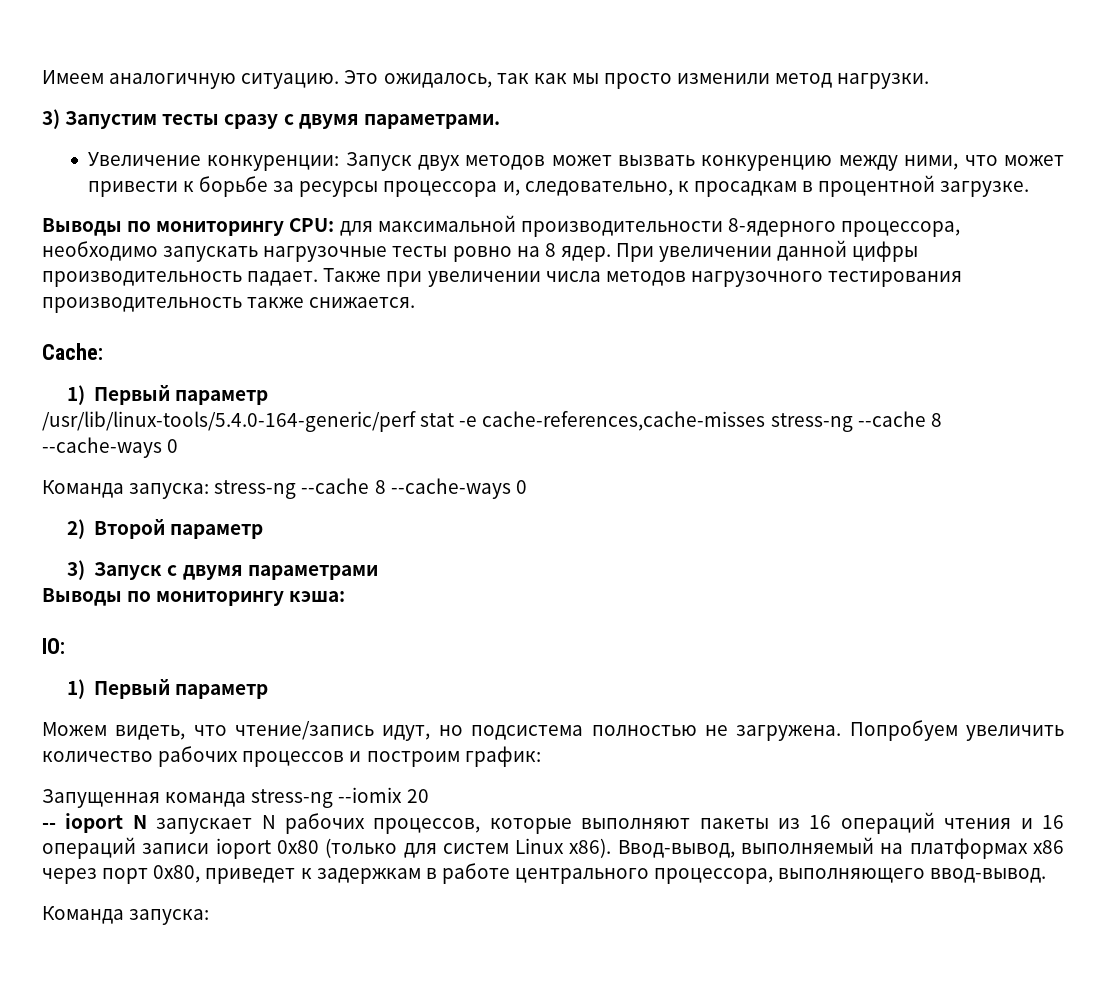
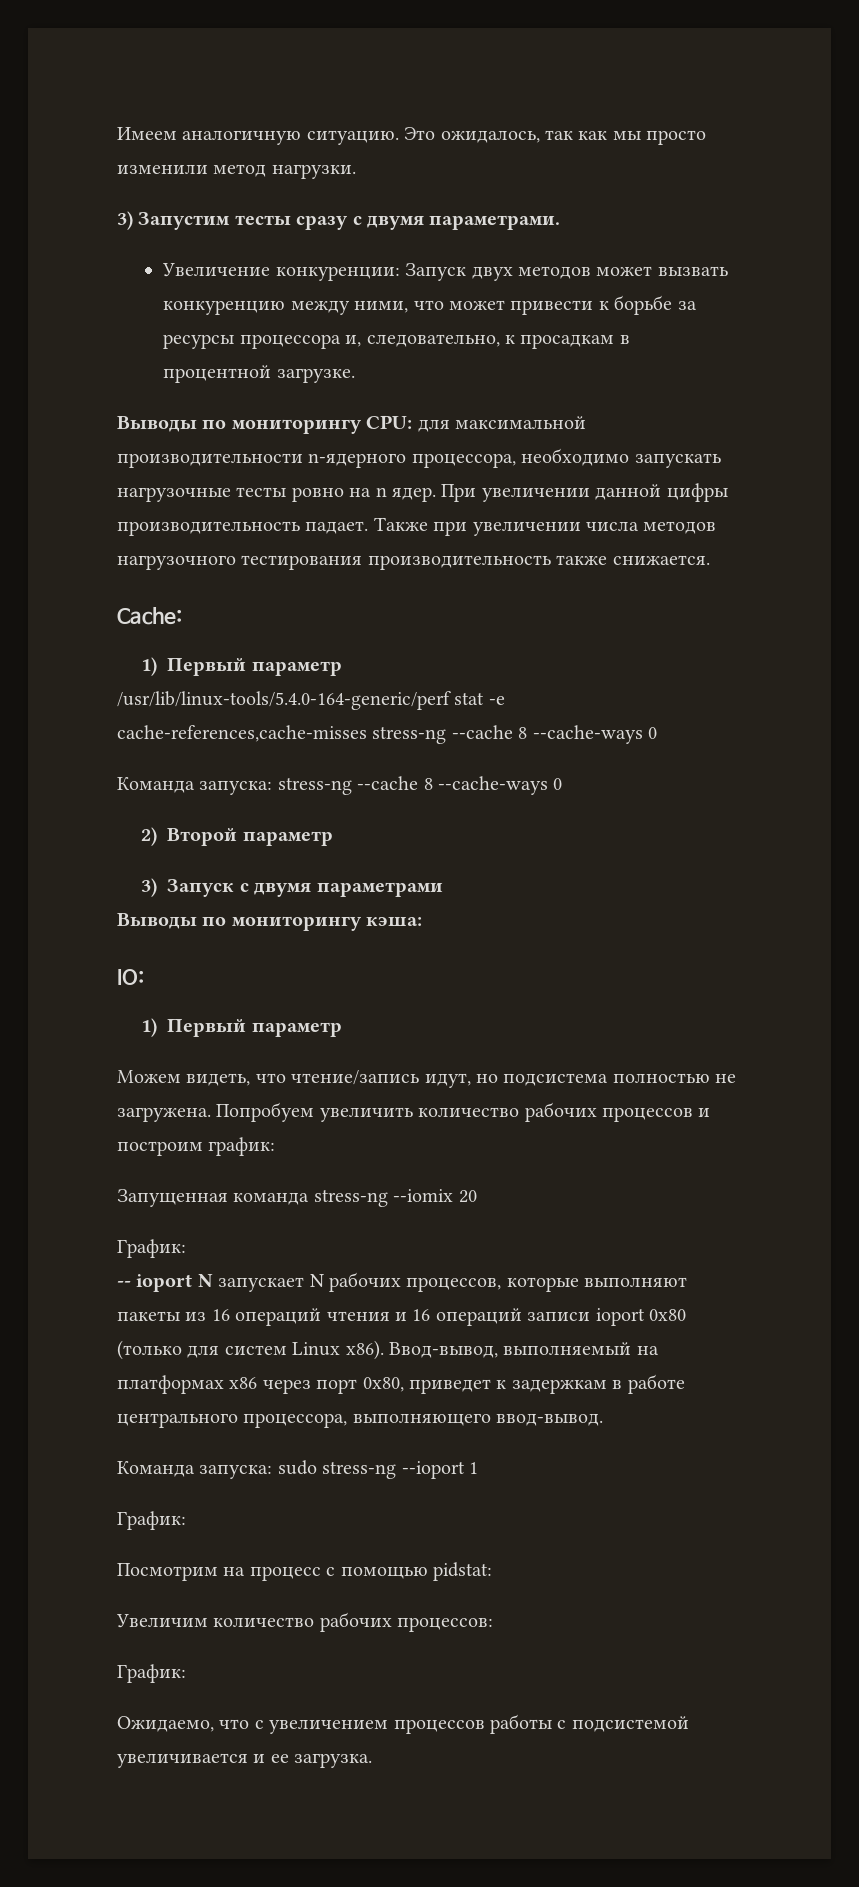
[727,218,836,237] 8-ядерного -> [308,453,407,468] n-ядерного
[544,243,556,257] 8 -> [375,487,387,497] n
(429, 796) none -> [117,1239,186,1258] // График:
(210, 917) none -> [277,1460,478,1479] [117,1511,186,1530] [117,1562,492,1581] [116,1612,494,1632] [117,1664,186,1683] [117,1714,689,1734] [117,1753,373,1768] sudo stress-ng --ioport 1 // График: // Посмотрим на процесс с помощью pidstat: // Увеличим количество рабочих процессов: // График: // Ожидаемо, что с увеличением процессов работы с подсистемой увеличивается и ее загрузка.

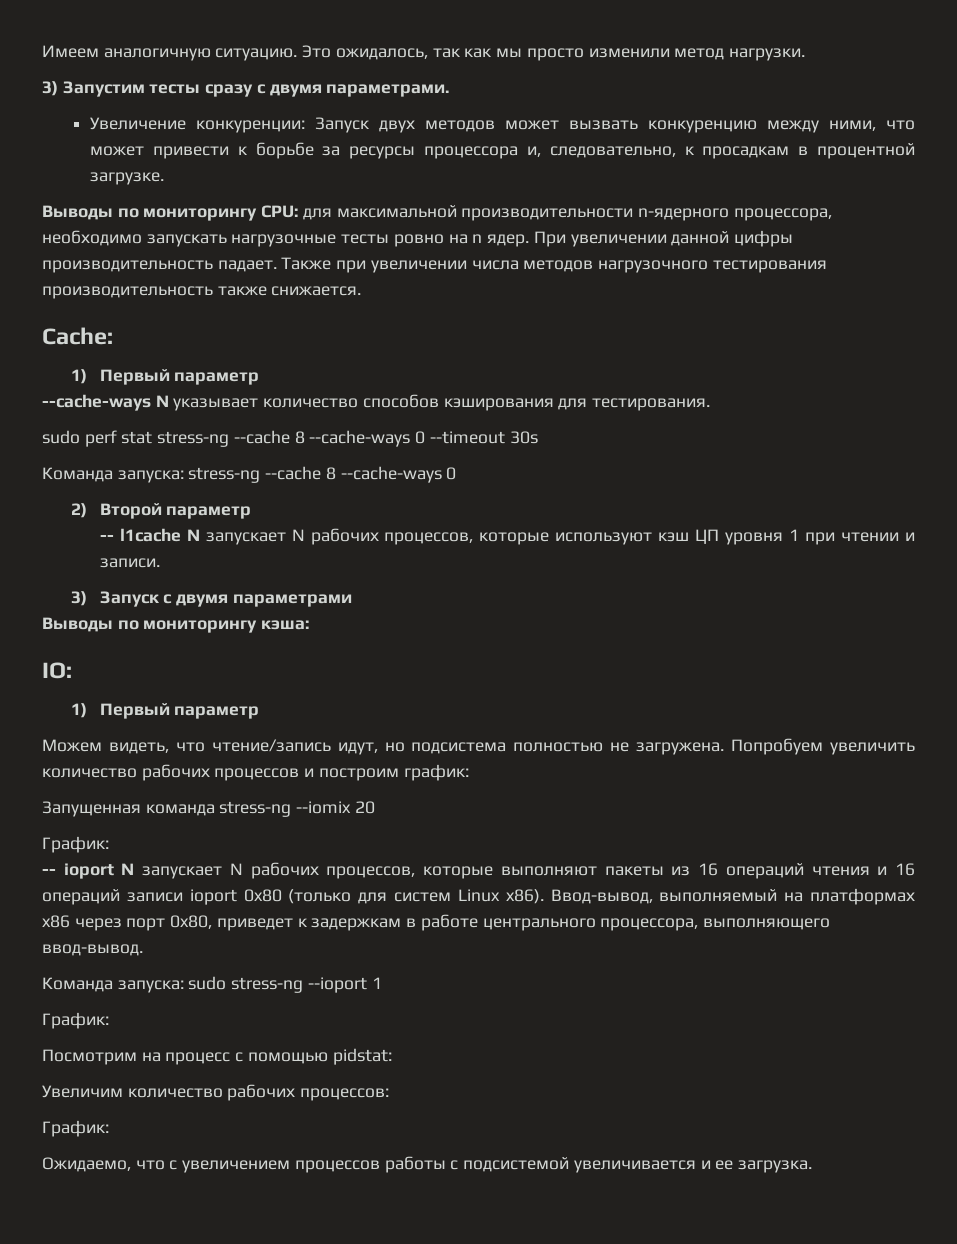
[117,691,505,710] [117,725,657,744] /usr/lib/linux-tools/5.4.0-164-generic/perf stat -e cache-references,cache-misses stress-ng --cache 8 --cache-ways 0 -> [42,394,711,411] [42,430,538,447] --cache-ways N указывает количество способов кэширования для тестирования. // sudo perf stat stress-ng --cache 8 --cache-ways 0 --timeout 30s
(333, 838) none -> [99,528,916,545] [99,558,160,568] // -- l1cache N запускает N рабочих процессов, которые используют кэш ЦП уровня 1 при чтении и записи.

